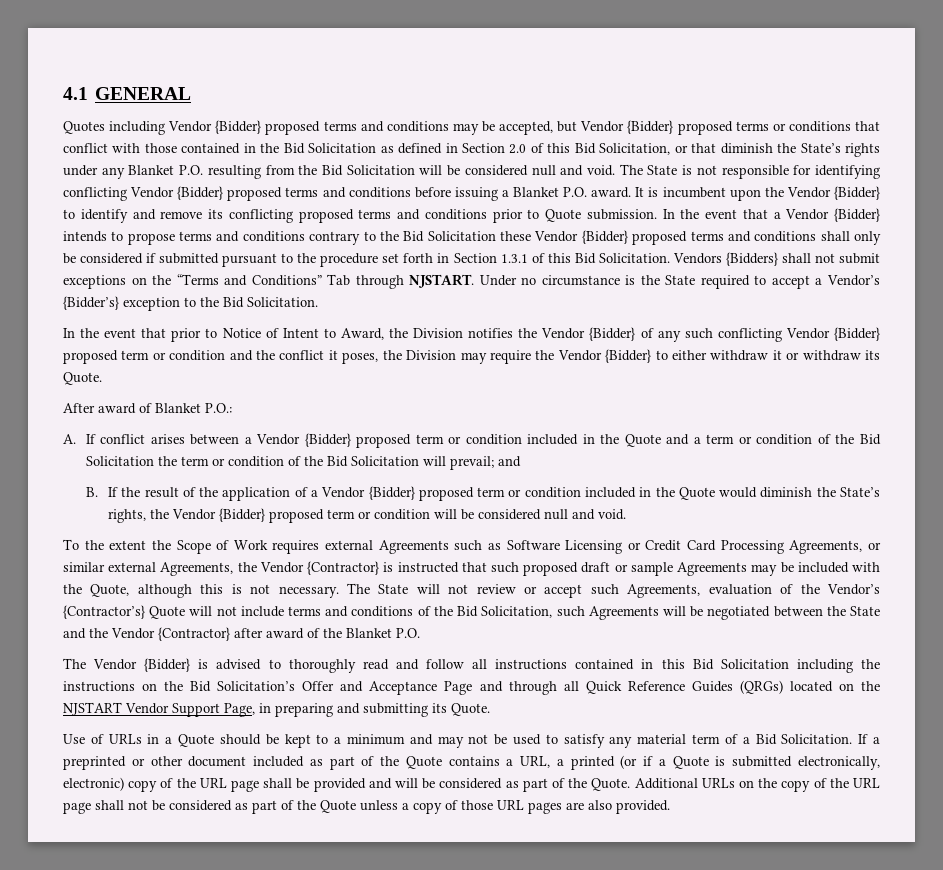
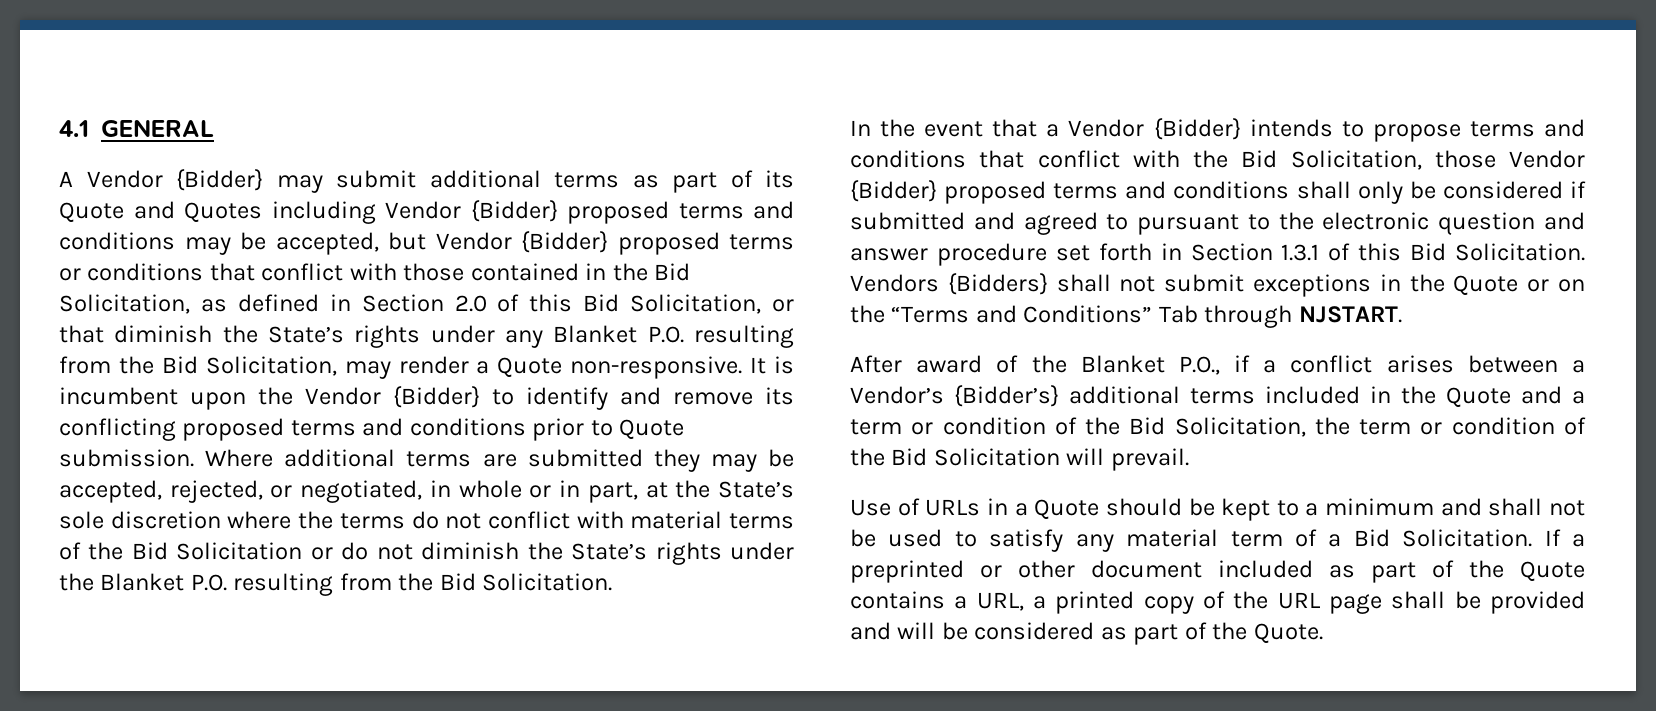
(192, 93) none -> [59,169,794,193] [59,201,175,223] A Vendor {Bidder} may submit additional terms as part of its Quote and
[308,143,377,153] Solicitation -> [59,294,190,314] Solicitation,
[346,164,880,179] [63,186,632,201] Solicitation will be considered null and void. The State is not responsible for identifying conflicting Vendor {Bidder} proposed terms and conditions before issuing a Blanket P.O. award. -> [205,356,743,379] Solicitation, may render a Quote non-responsive.
(657, 214) none -> [205,449,794,472] [59,480,795,503] [59,511,794,529] [59,542,795,565] [59,573,613,596] Where additional terms are submitted they may be accepted, rejected, or negotiated, in whole or in part, at the State’s sole discretion where the terms do not conflict with material terms of the Bid Solicitation or do not diminish the State’s rights under the Blanket P.O. resulting from the Bid Solicitation. //
[309,231,532,245] contrary to the Bid Solicitation these -> [979,150,1496,170] that conflict with the Bid Solicitation, those
[222,253,317,267] pursuant to the -> [973,212,1585,235] [850,248,928,261] and agreed to pursuant to the electronic question and answer
(126, 282) none -> [1379,274,1550,296] in the Quote or
[479,275,880,289] [63,296,318,311] [63,327,881,342] [63,349,880,364] [63,372,102,385] [63,403,232,414] [63,433,522,448] Under no circumstance is the State required to accept a Vendor’s {Bidder’s} exception to the Bid Solicitation. // In the event that prior to Notice of Intent to Award, the Division notifies the Vendor {Bidder} of any such conflicting Vendor {Bidder} proposed term or condition and the conflict it poses, the Division may require the Vendor {Bidder} to either withdraw it or withdraw its Quote. // After award of Blanket P.O.: // A. If conflict arises between a Vendor {Bidder} proposed term or condition -> [850,355,1585,375] [850,385,1255,407] // After award of the Blanket P.O., if a conflict arises between a Vendor’s {Bidder’s} additional terms
[85,456,154,466] Solicitation -> [1174,417,1306,437] Solicitation,
[449,456,521,470] [85,486,881,501] [107,508,626,523] [63,539,882,554] [63,561,880,576] [63,583,881,598] [63,605,881,620] [63,627,420,641] [63,658,880,673] [63,680,880,695] [63,702,490,717] prevail; and // B. If the result of the application of a Vendor {Bidder} proposed term or condition included in the Quote would diminish the State’s rights, the Vendor {Bidder} proposed term or condition will be considered null and void. // To the extent the Scope of Work requires external Agreements such as Software Licensing or Credit Card Processing Agreements, or similar external Agreements, the Vendor {Contractor} is instructed that such proposed draft or sample Agreements may be included with the Quote, although this is not necessary. The State will not review or accept such Agreements, evaluation of the Vendor’s {Contractor’s} Quote will not include terms and conditions of the Bid Solicitation, such Agreements will be negotiated between the State and the Vendor {Contractor} after award of the Blanket P.O. // The Vendor {Bidder} is advised to thoroughly read and follow all instructions contained in this Bid Solicitation including the instructions on the Bid Solicitation’s Offer and Acceptance Page and through all Quick Reference Guides (QRGs) located on the NJSTART Vendor Support Page, in preparing and submitting its Quote. -> [1110,448,1189,471] prevail.
[437,736,464,748] may -> [1488,498,1543,516] shall
[620,755,881,770] [63,777,124,791] (or if a Quote is submitted electronically, electronic) -> (1135, 602) none
[634,778,881,792] [63,800,670,814] Additional URLs on the copy of the URL page shall not be considered as part of the Quote unless a copy of those URL pages are also provided. -> (1323, 633) none

